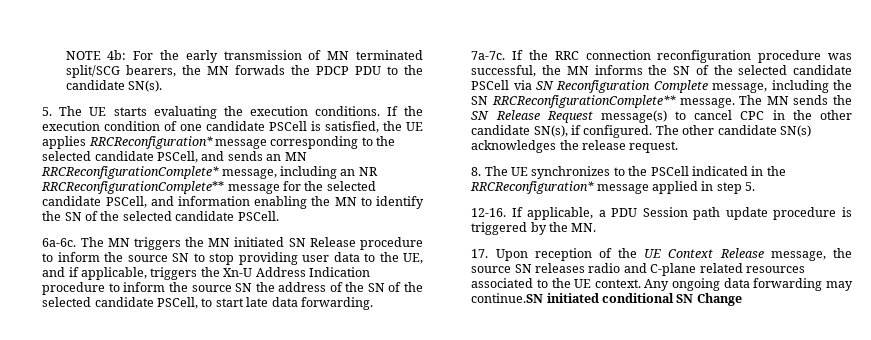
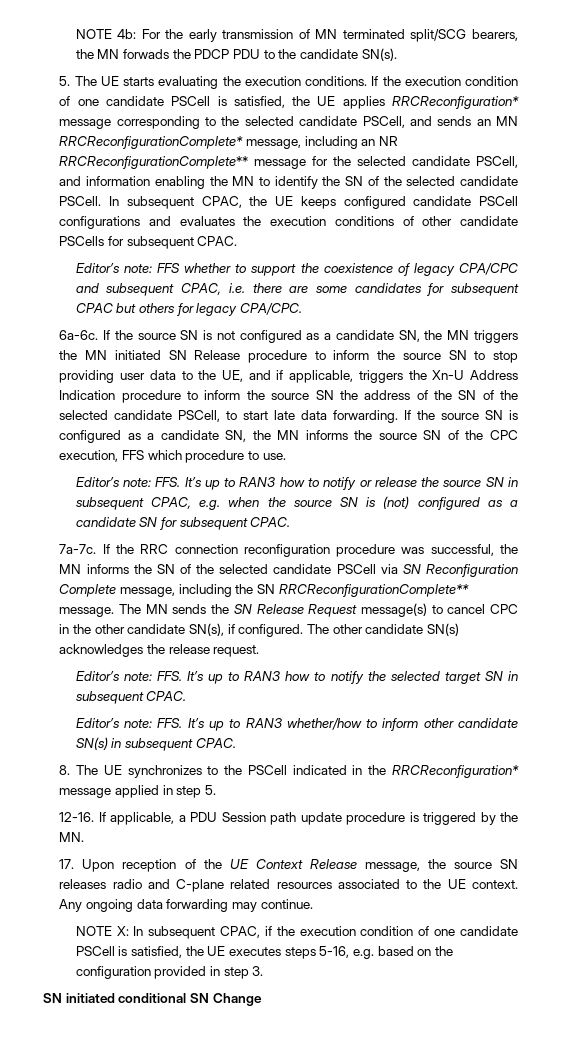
[42,237,104,247] // 6a-6c. The -> [109,196,518,209] [59,216,518,229] [59,236,238,249] [75,263,518,276] [75,283,519,296] [75,303,302,316] [59,330,443,343] In subsequent CPAC, the UE keeps configured candidate PSCell configurations and evaluates the execution conditions of other candidate PSCells for subsequent CPAC. // Editor’s note: FFS whether to support the coexistence of legacy CPA/CPC and subsequent CPAC, i.e. there are some candidates for subsequent CPAC but others for legacy CPA/CPC. // 6a-6c. If the source SN is not configured as a candidate SN, the
(373, 303) none -> [404,410,518,420] [59,430,518,443] [59,450,286,463] [75,477,519,490] [75,496,518,510] [75,517,291,530] If the source SN is configured as a candidate SN, the MN informs the source SN of the CPC execution, FFS which procedure to use. // Editor’s note: FFS. It’s up to RAN3 how to notify or release the source SN in subsequent CPAC, e.g. when the source SN is (not) configured as a candidate SN for subsequent CPAC.
(679, 147) none -> [75,671,518,684] [75,691,187,704] [75,718,518,731] [75,737,236,751] // Editor’s note: FFS. It’s up to RAN3 how to notify the selected target SN in subsequent CPAC. // Editor’s note: FFS. It’s up to RAN3 whether/how to inform other candidate SN(s) in subsequent CPAC.
[471,293,544,303] continue.SN -> [260,899,313,909] [75,926,518,939] [75,946,453,959] [75,966,264,979] [43,993,62,1003] continue. // NOTE X: In subsequent CPAC, if the execution condition of one candidate PSCell is satisfied, the UE executes steps 5-16, e.g. based on the configuration provided in step 3. // SN

